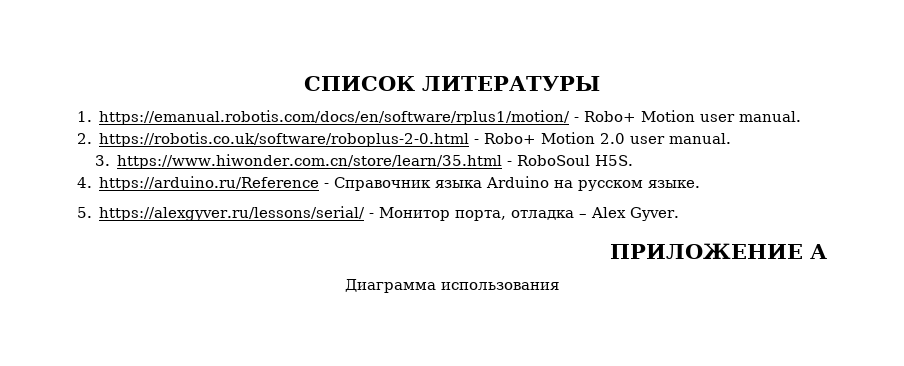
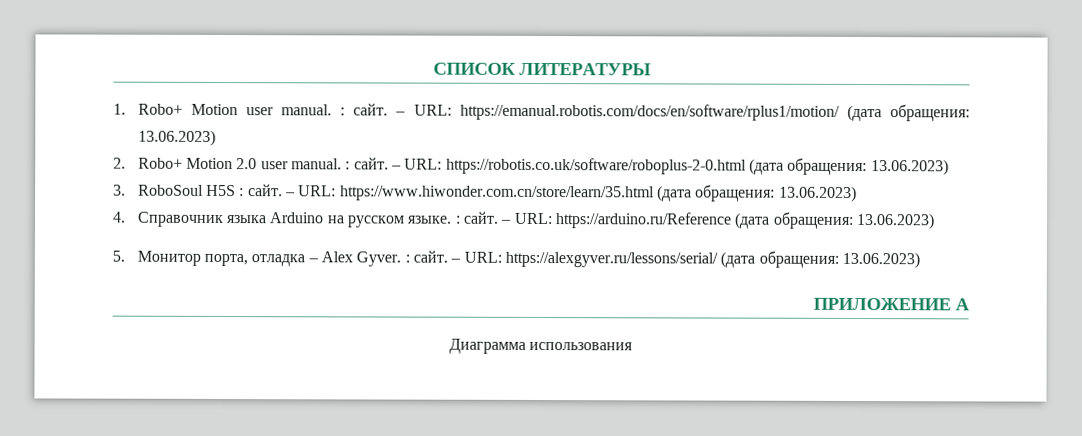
[99,110,580,125] https://emanual.robotis.com/docs/en/software/rplus1/motion/ - -> (126, 109) none
(802, 116) none -> [340,103,970,122] [137,129,216,146] : сайт. – URL: https://emanual.robotis.com/docs/en/software/rplus1/motion/ (дата обращения: 13.06.2023)
[99,132,480,147] https://robotis.co.uk/software/roboplus-2-0.html - -> (126, 163) none
[94,154,633,169] // 3. https://www.hiwonder.com.cn/store/learn/35.html - RoboSoul H5S. -> [345,157,949,176] [113,184,857,202] : сайт. – URL: https://robotis.co.uk/software/roboplus-2-0.html (дата обращения: 13.06.2023) // 3. RoboSoul H5S : сайт. – URL: https://www.hiwonder.com.cn/store/learn/35.html (дата обращения: 13.06.2023)
[99,176,330,191] https://arduino.ru/Reference - -> (126, 217) none
(701, 184) none -> [454,211,935,230] : сайт. – URL: https://arduino.ru/Reference (дата обращения: 13.06.2023)
[99,206,375,221] https://alexgyver.ru/lessons/serial/ - -> (125, 256) none
(680, 214) none -> [404,250,920,269] : сайт. – URL: https://alexgyver.ru/lessons/serial/ (дата обращения: 13.06.2023)

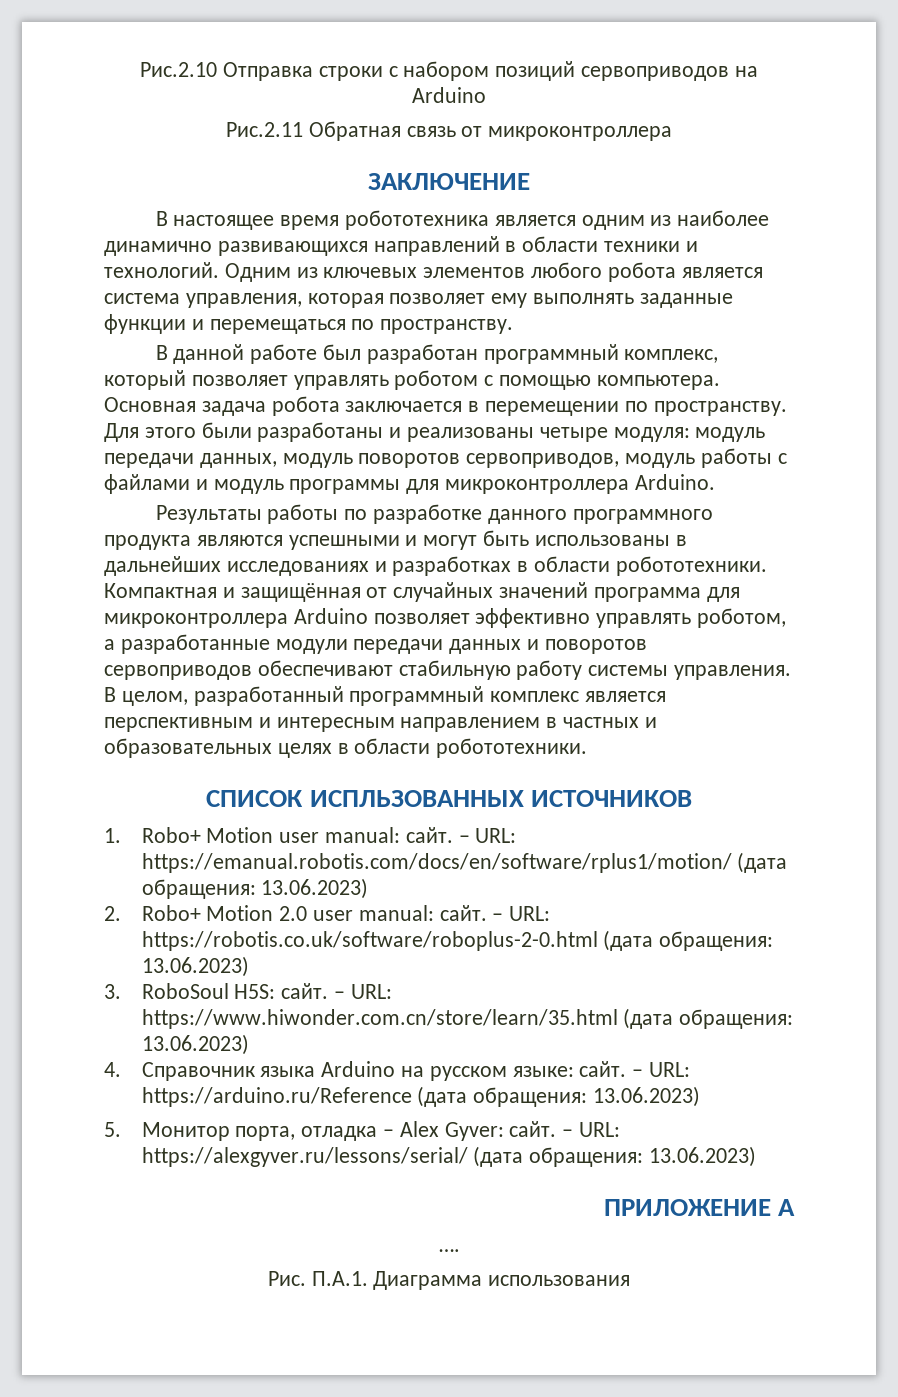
[432,62,651,76] СПИСОК ЛИТЕРАТУРЫ -> [140,61,758,81] [412,87,486,103] [225,121,673,141] [368,173,530,190] [155,210,770,230] [104,236,698,256] [104,262,763,282] [104,293,733,308] [104,314,514,334] [155,344,719,364] [104,370,720,390] [104,396,787,416] [104,422,766,442] [104,448,787,468] [104,474,715,494] [155,504,713,524] [104,530,687,550] [104,556,767,576] [104,582,740,602] [104,608,787,628] [104,634,647,654] [104,660,792,680] [104,686,667,706] [104,717,657,732] [104,738,588,758] [206,790,692,807] Рис.2.10 Отправка строки с набором позиций сервоприводов на Arduino // Рис.2.11 Обратная связь от микроконтроллера // ЗАКЛЮЧЕНИЕ // В настоящее время робототехника является одним из наиболее динамично развивающихся направлений в области техники и технологий. Одним из ключевых элементов любого робота является система управления, которая позволяет ему выполнять заданные функции и перемещаться по пространству. // В данной работе был разработан программный комплекс, который позволяет управлять роботом с помощью компьютера. Основная задача робота заключается в перемещении по пространству. Для этого были разработаны и реализованы четыре модуля: модуль передачи данных, модуль поворотов сервоприводов, модуль работы с файлами и модуль программы для микроконтроллера Arduino. // Результаты работы по разработке данного программного продукта являются успешными и могут быть использованы в дальнейших исследованиях и разработках в области робототехники. Компактная и защищённая от случайных значений программа для микроконтроллера Arduino позволяет эффективно управлять роботом, а разработанные модули передачи данных и поворотов сервоприводов обеспечивают стабильную работу системы управления. В целом, разработанный программный комплекс является перспективным и интересным направлением в частных и образовательных целях в области робототехники. // СПИСОК ИСПЛЬЗОВАННЫХ ИСТОЧНИКОВ
[281,104,346,116] manual. : -> [325,827,401,843] manual:
[290,158,351,170] manual. : -> [358,905,434,921] manual:
[206,184,245,197] H5S : -> [234,984,276,999] H5S:
[407,215,461,224] языке. : -> [512,1066,574,1077] языке:
[356,251,410,267] Gyver. : -> [444,1122,504,1141] Gyver:
(970, 304) none -> [438,1249,460,1252] [267,1271,368,1286] …. // Рис. П.А.1.

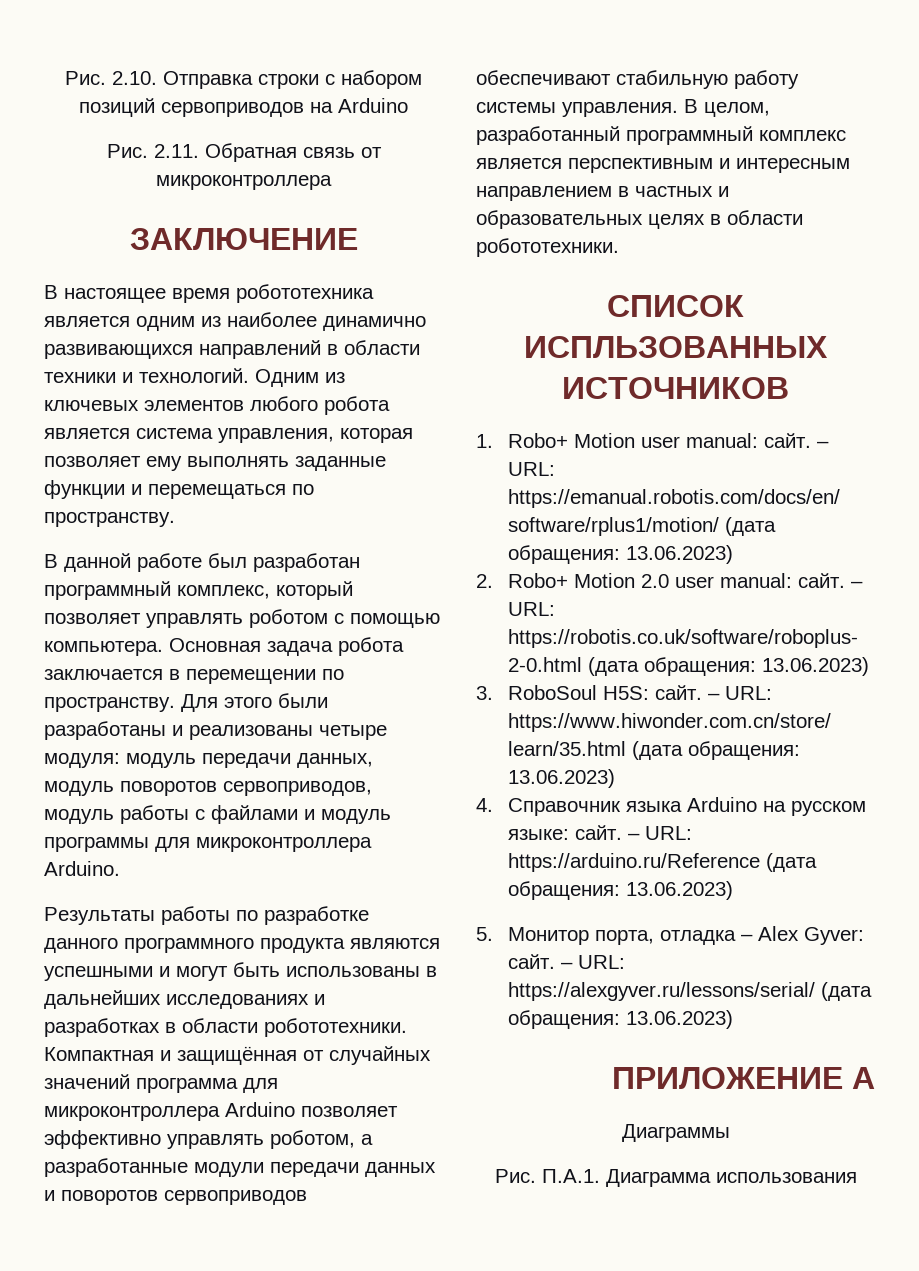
[140,62,218,77] Рис.2.10 -> [65,71,157,85] Рис. 2.10.
[225,122,303,137] Рис.2.11 -> [106,144,199,158] Рис. 2.11.
[438,1249,460,1252] …. -> [621,1124,730,1142] Диаграммы

